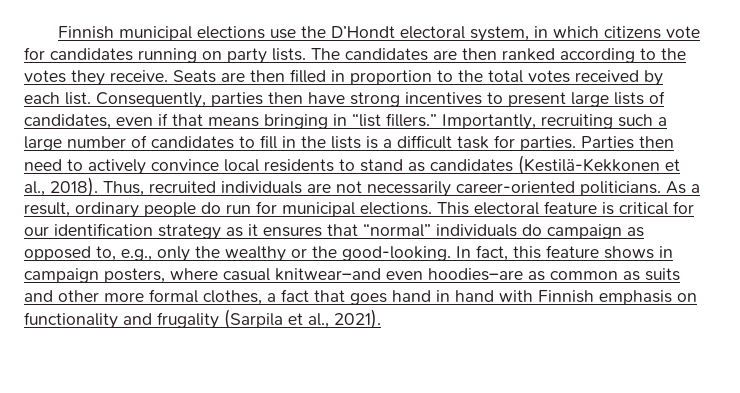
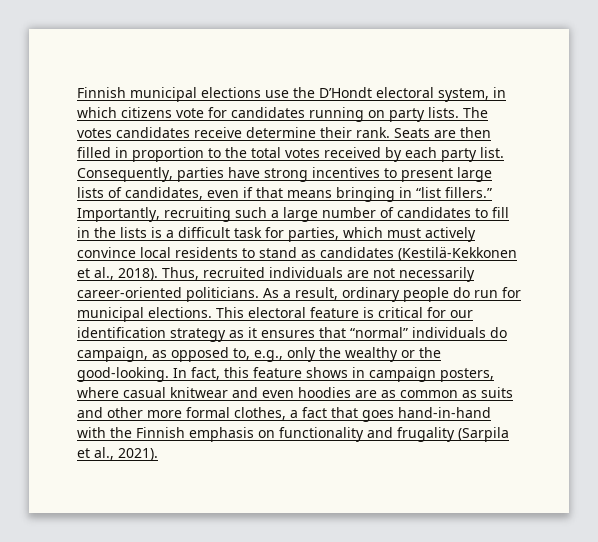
[345,48,686,63] [24,70,168,86] candidates are then ranked according to the votes they receive. -> [77,127,390,138] votes candidates receive determine their rank.
(60, 98) none -> [441,148,477,162] party
[268,92,303,104] then -> (224, 174) none
[520,136,674,151] [24,159,83,171] parties. Parties then need to -> [288,227,421,242] parties, which must
[547,224,622,239] campaign -> [77,347,148,362] campaign,
[275,268,523,281] knitwear–and even hoodies–are -> [170,387,377,398] knitwear and even hoodies are
[392,290,533,302] hand in hand with -> [398,407,491,418] [77,427,132,438] hand-in-hand with the

